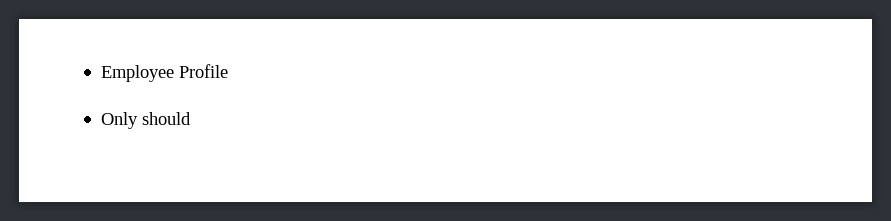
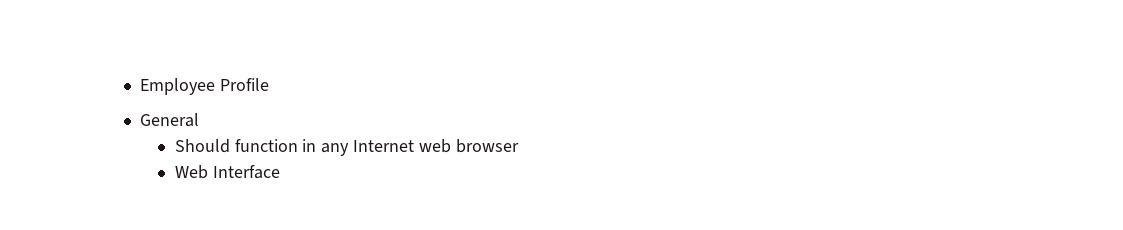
[100,112,191,129] Only should -> [140,113,200,127] [174,139,519,156] [174,165,280,179] General // Should function in any Internet web browser // Web Interface

